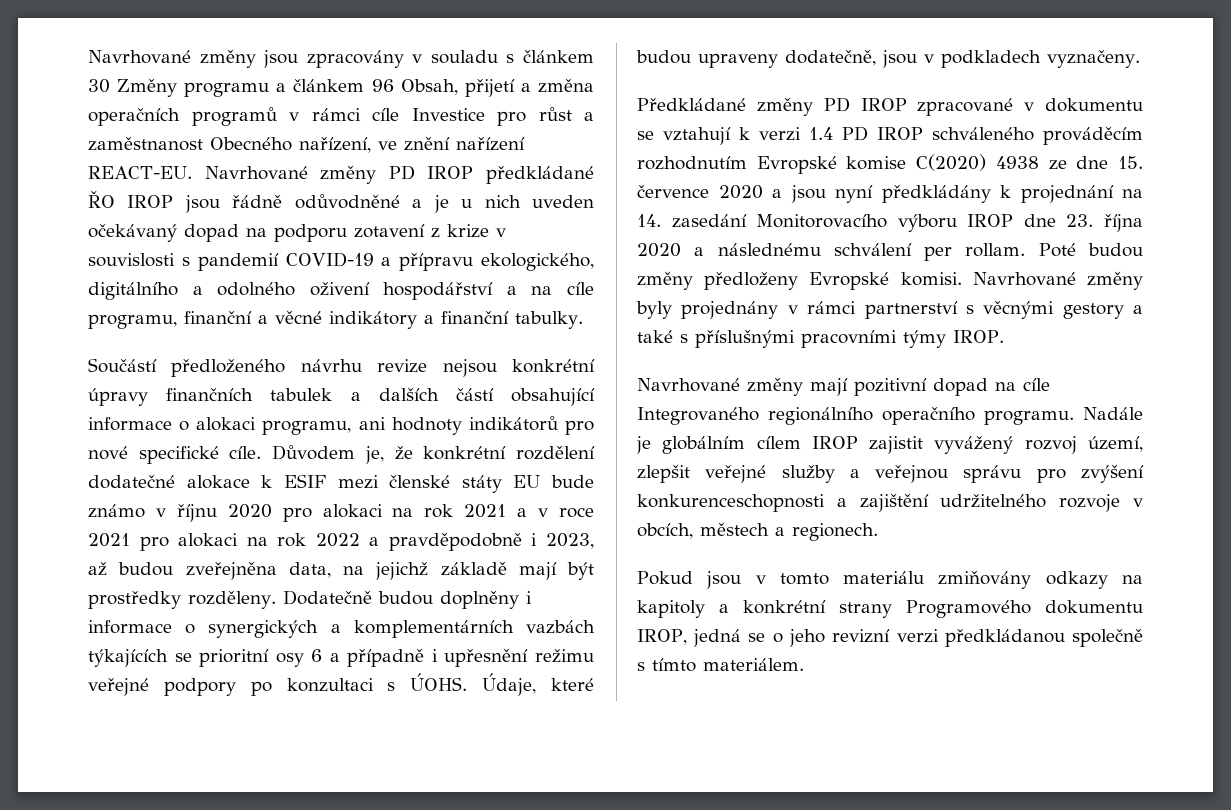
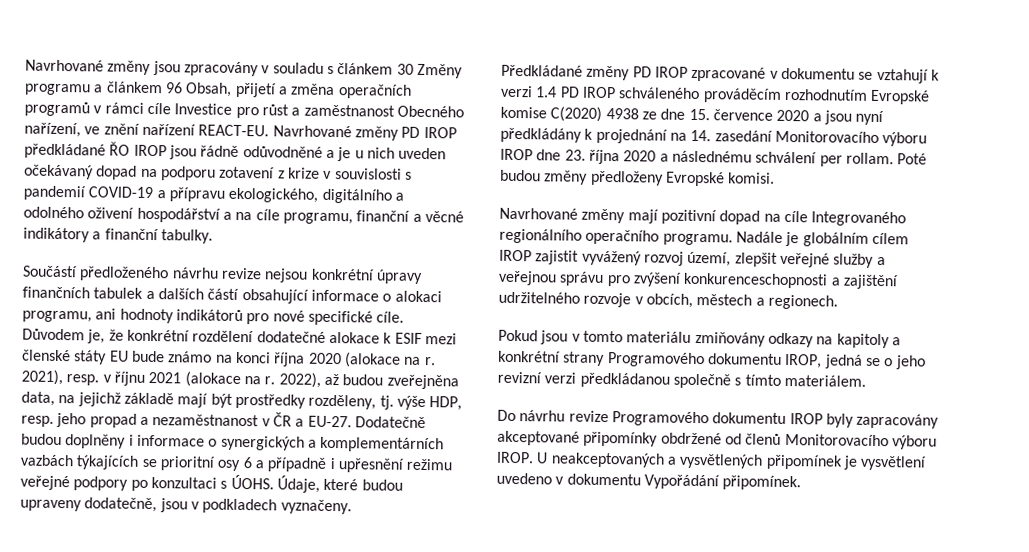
[155,504,595,522] [88,532,594,551] v říjnu 2020 pro alokaci na rok 2021 a v roce 2021 pro alokaci na rok 2022 a pravděpodobně i 2023, -> [215,351,436,368] [21,369,321,388] na konci října 2020 (alokace na r. 2021), resp. v říjnu 2021 (alokace na r. 2022),
[188,590,276,609] rozděleny. -> [308,394,463,411] [21,412,352,428] rozděleny, tj. výše HDP, resp. jeho propad a nezaměstnanost v ČR a EU-27.
[972,271,1143,290] [636,300,1143,319] [637,329,1004,348] Navrhované změny byly projednány v rámci partnerství s věcnými gestory a také s příslušnými pracovními týmy IROP. -> (776, 178) none
(804, 664) none -> [497,409,940,429] [497,430,937,450] [496,451,928,471] [496,472,802,491] // Do návrhu revize Programového dokumentu IROP byly zapracovány akceptované připomínky obdržené od členů Monitorovacího výboru IROP. U neakceptovaných a vysvětlených připomínek je vysvětlení uvedeno v dokumentu Vypořádání připomínek.

